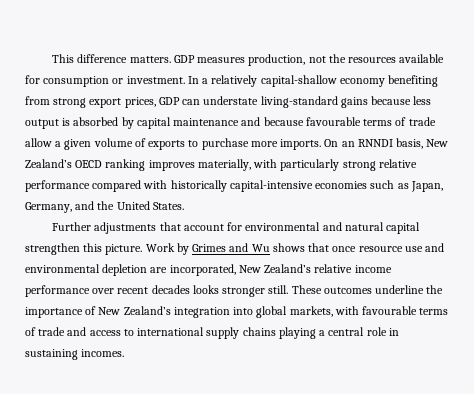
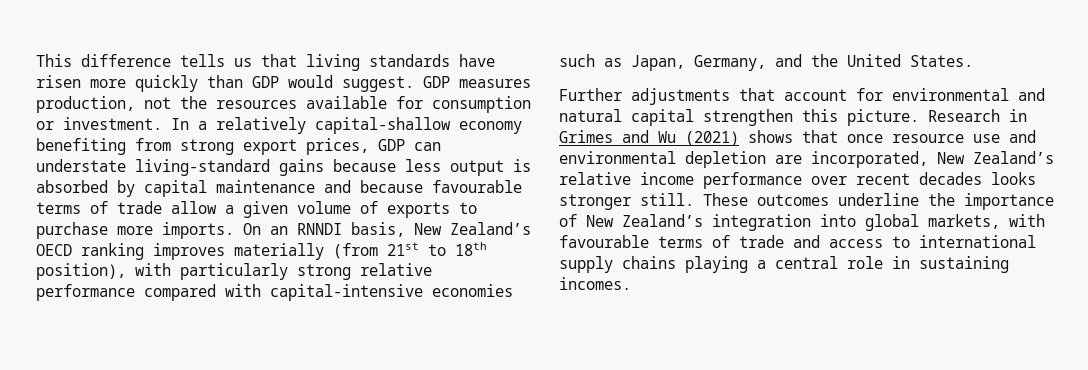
[129,56,171,63] matters. -> [180,54,495,71] [36,75,414,92] tells us that living standards have risen more quickly than GDP would suggest.
[197,159,251,171] materially, -> [234,242,487,260] [36,263,126,280] materially (from 21st to 18th position),
[170,180,227,192] historically -> (261, 290) none
[145,243,189,255] Work by -> [928,109,1027,122] Research in
(270, 248) none -> [685,131,739,146] (2021)

